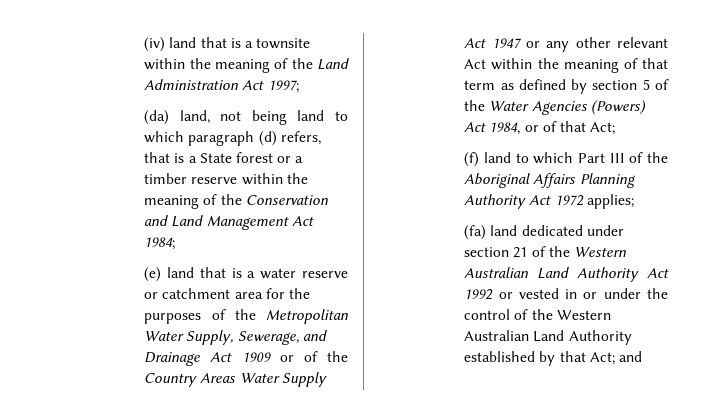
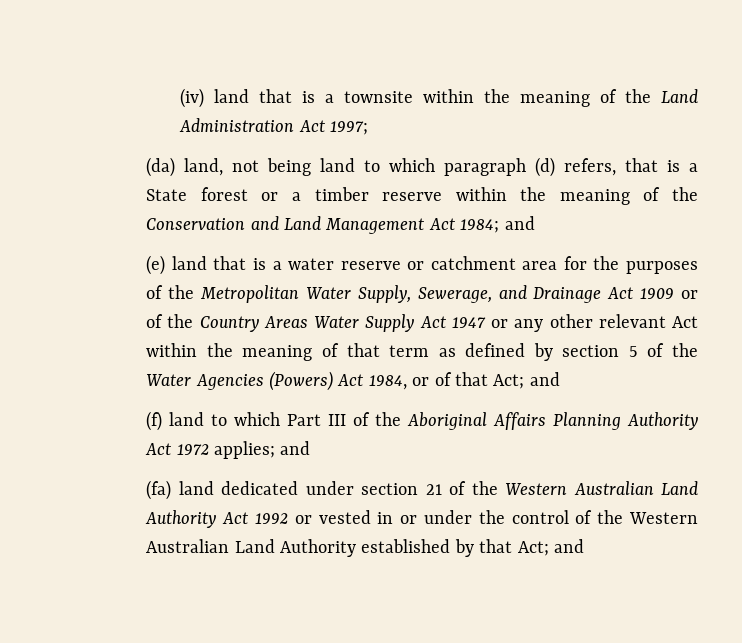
(176, 243) none -> [504,216,535,230] and
(616, 128) none -> [529,372,560,386] and
(634, 201) none -> [280,441,311,455] and

